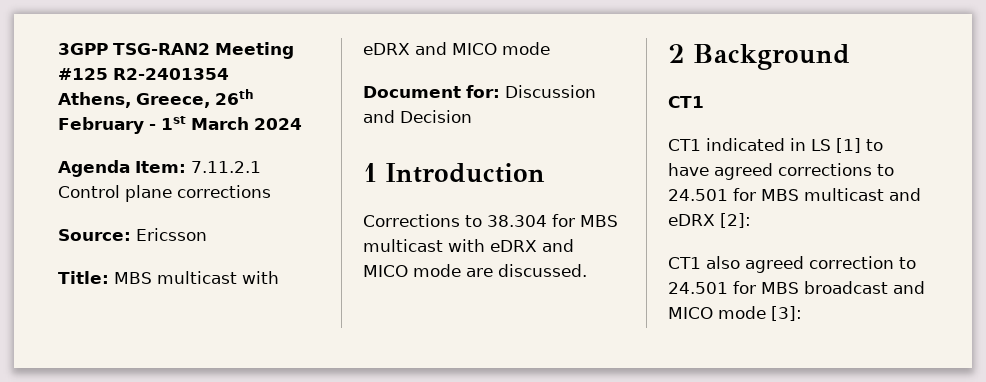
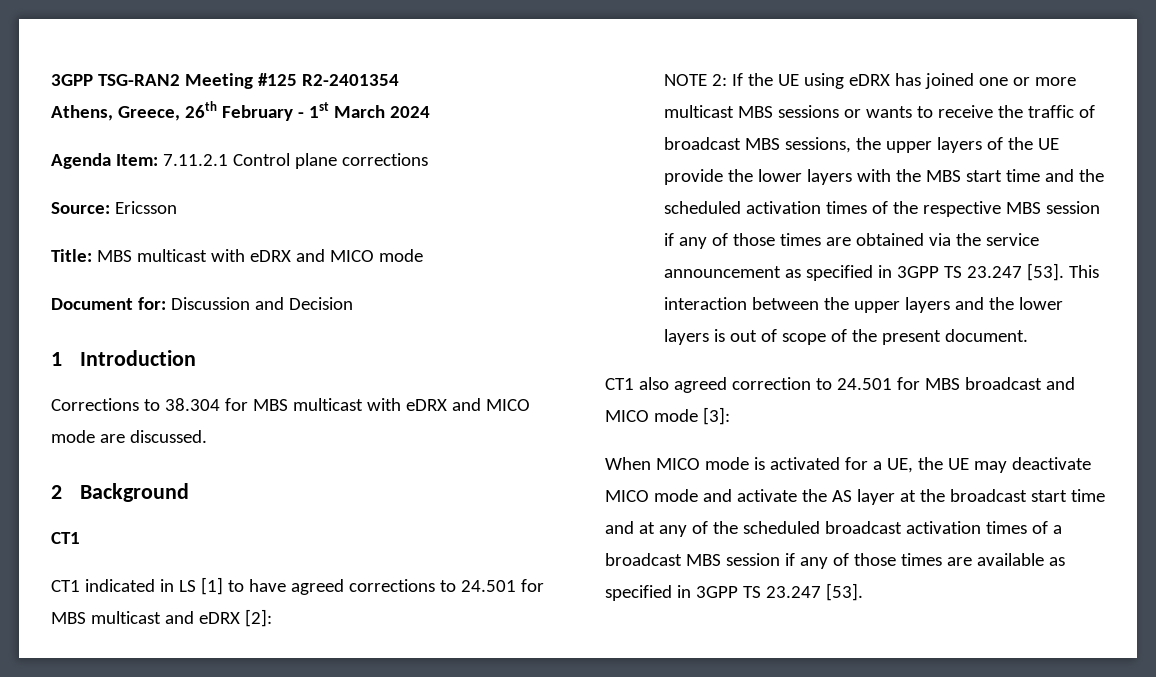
(751, 220) none -> [663,73,1076,89] [663,105,1095,118] [663,137,1059,153] [663,169,1104,185] [663,201,1100,217] [663,233,1039,249] [663,263,1099,281] [663,297,1063,313] [663,329,1028,345] // NOTE 2: If the UE using eDRX has joined one or more multicast MBS sessions or wants to receive the traffic of broadcast MBS sessions, the upper layers of the UE provide the lower layers with the MBS start time and the scheduled activation times of the respective MBS session if any of those times are obtained via the service announcement as specified in 3GPP TS 23.247 [53]. This interaction between the upper layers and the lower layers is out of scope of the present document.
(802, 313) none -> [605,457,1091,473] [605,489,1105,505] [605,521,1062,537] [605,553,1065,569] [605,583,863,601] // When MICO mode is activated for a UE, the UE may deactivate MICO mode and activate the AS layer at the broadcast start time and at any of the scheduled broadcast activation times of a broadcast MBS session if any of those times are available as specified in 3GPP TS 23.247 [53].

